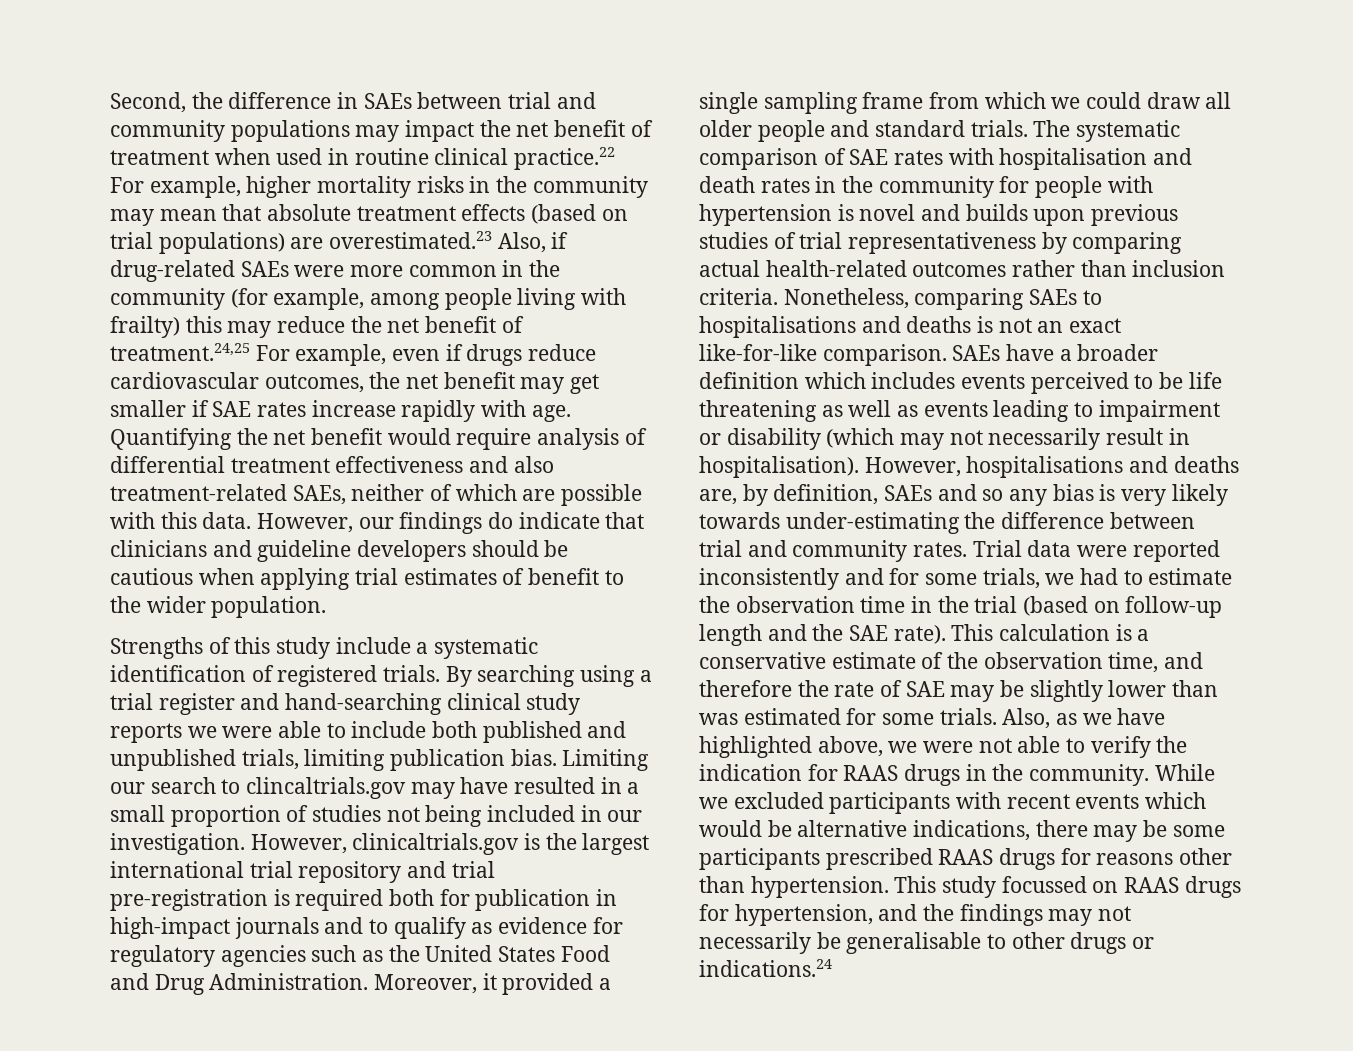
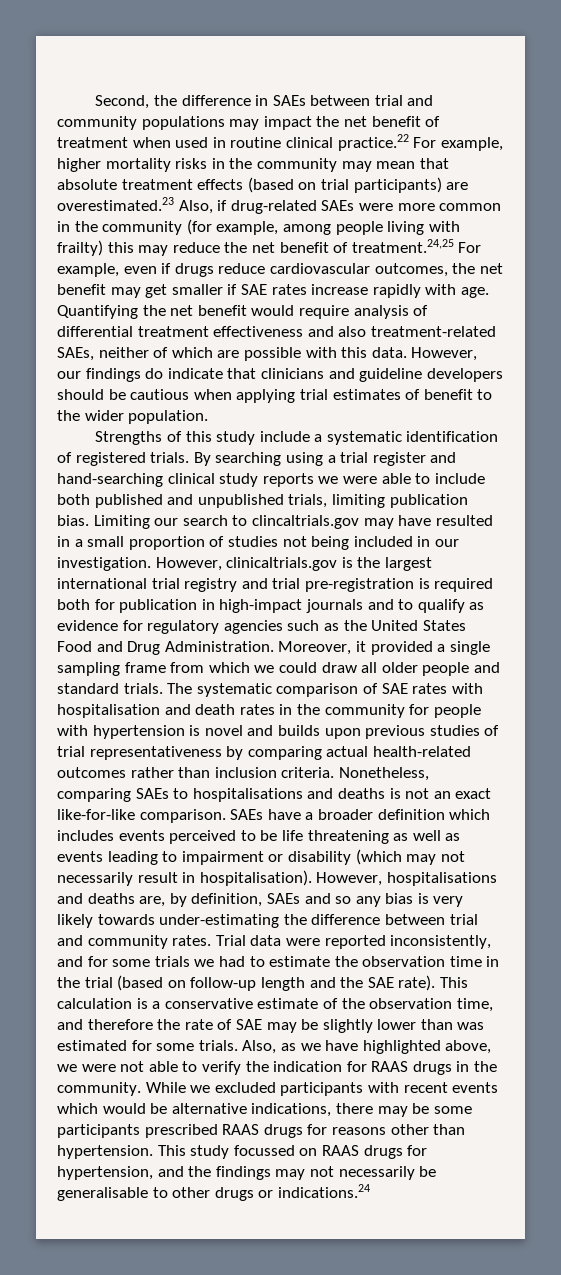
[158,232,285,254] populations) -> [353,177,442,193] participants)
[298,861,402,883] repository -> [184,578,238,592] registry
[699,568,839,590] inconsistently -> [390,935,492,949] inconsistently,
[982,568,1040,589] trials, -> [154,956,190,967] trials

